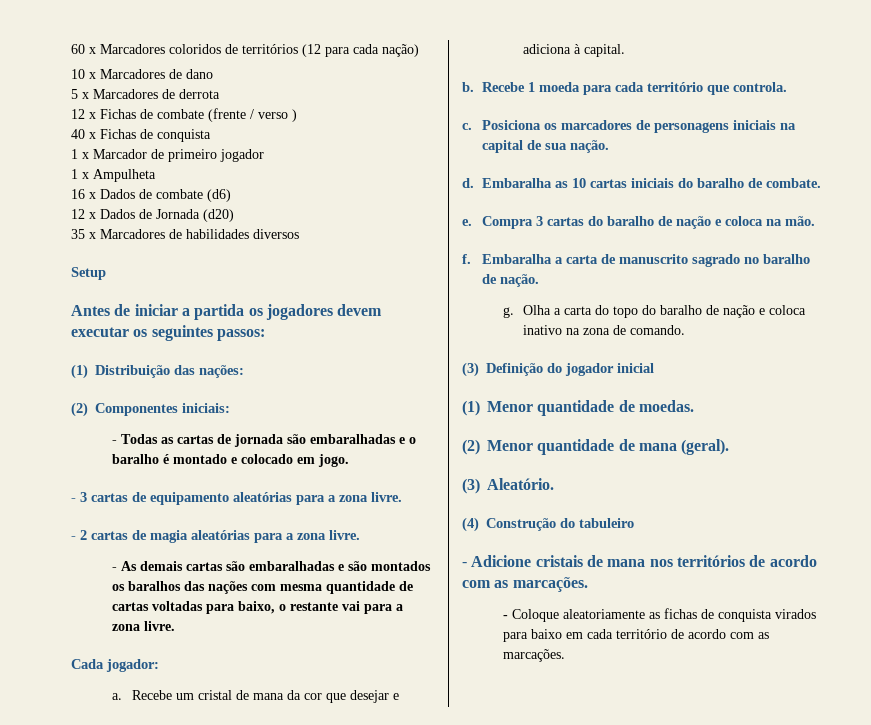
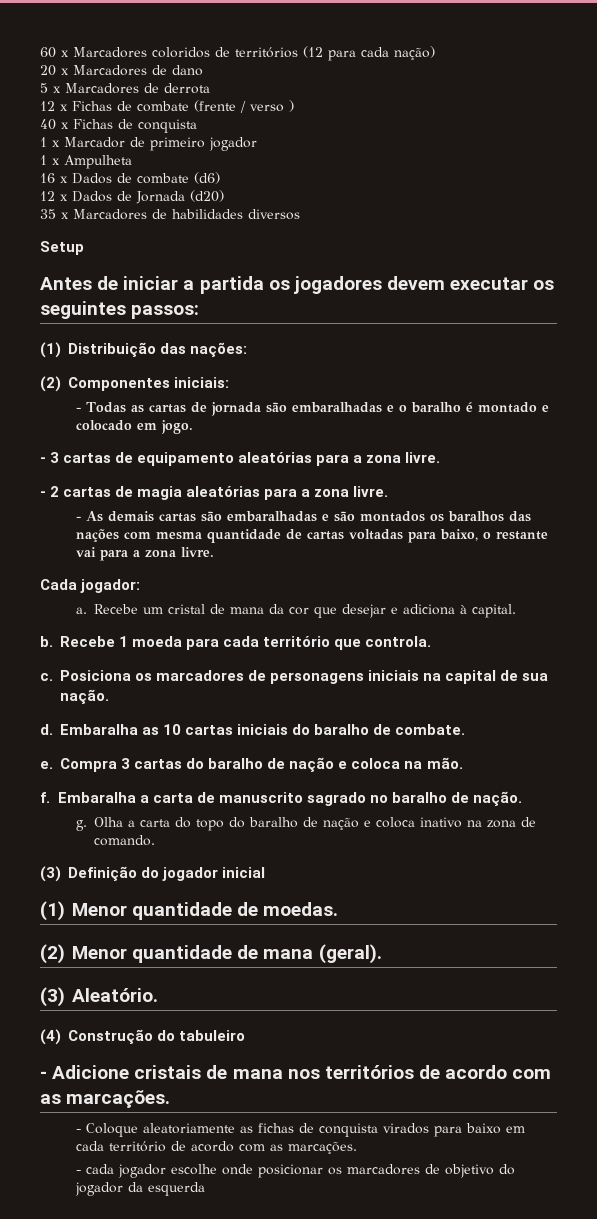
[71,69,85,79] 10 -> [40,65,56,76] 20
(565, 655) none -> [75,1164,515,1178] [74,1182,205,1196] // - cada jogador escolhe onde posicionar os marcadores de objetivo do jogador da esquerda

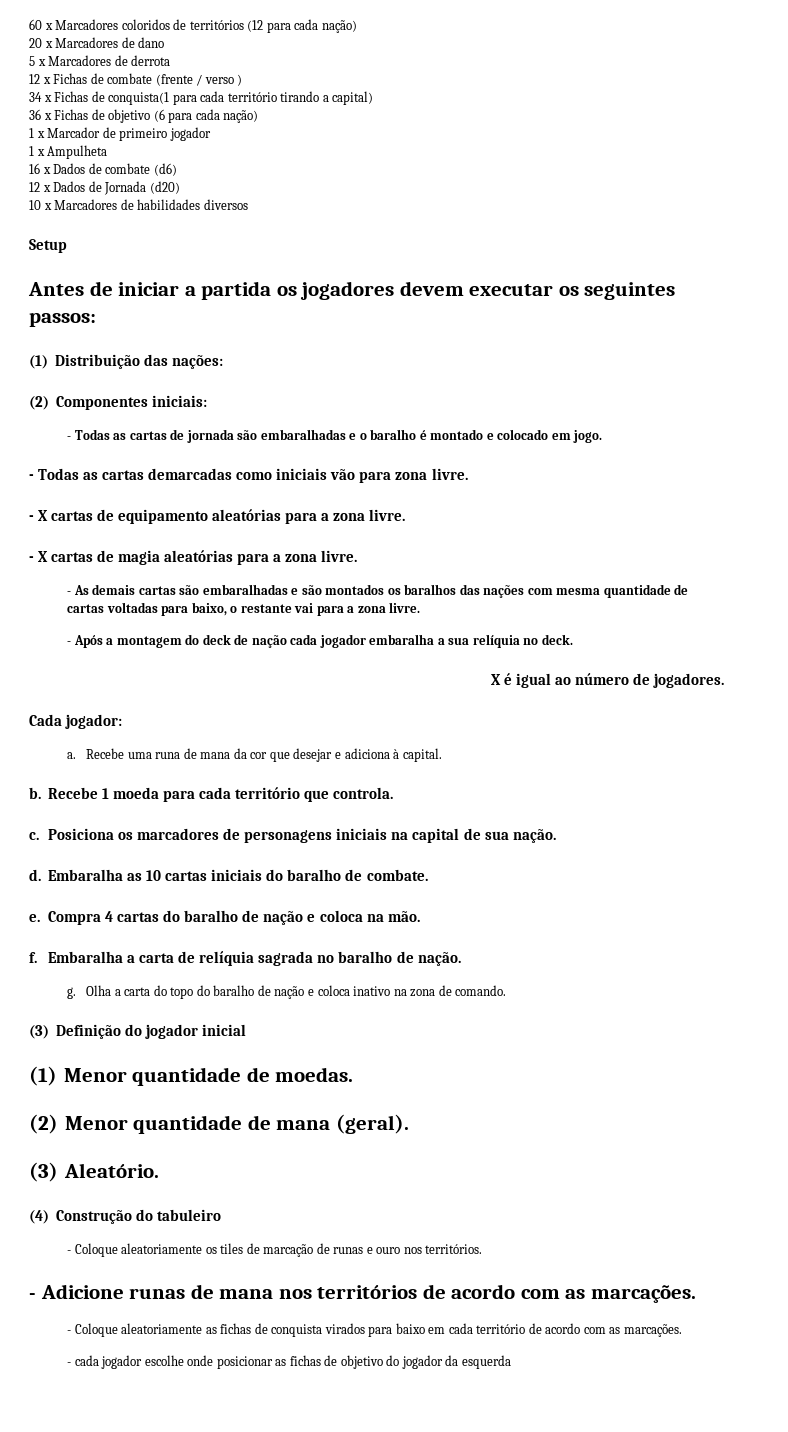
[40,119,197,133] 40 x Fichas de conquista -> [29,91,374,105] [29,109,259,123] 34 x Fichas de conquista(1 para cada território tirando a capital) // 36 x Fichas de objetivo (6 para cada nação)
[40,209,56,219] 35 -> [29,200,41,210] 10
[50,452,60,463] 3 -> [38,468,468,483] [29,510,49,521] Todas as cartas demarcadas como iniciais vão para zona livre. // - X
[50,486,60,497] 2 -> [38,551,49,562] X
(214, 552) none -> [67,634,573,648] [490,673,724,688] // - Após a montagem do deck de nação cada jogador embaralha a sua relíquia no deck. // X é igual ao número de jogadores.
[142,604,205,614] um cristal -> [127,752,181,759] uma runa
[121,758,131,769] 3 -> [105,911,114,922] 4
[219,792,367,806] manuscrito sagrado -> [199,951,314,966] relíquia sagrada
(246, 1035) none -> [67,1243,483,1257] // - Coloque aleatoriamente os tiles de marcação de runas e ouro nos territórios.
[134,1065,202,1079] cristais -> [129,1288,186,1299] runas
[327,1164,420,1175] os marcadores -> [275,1355,321,1366] as fichas

